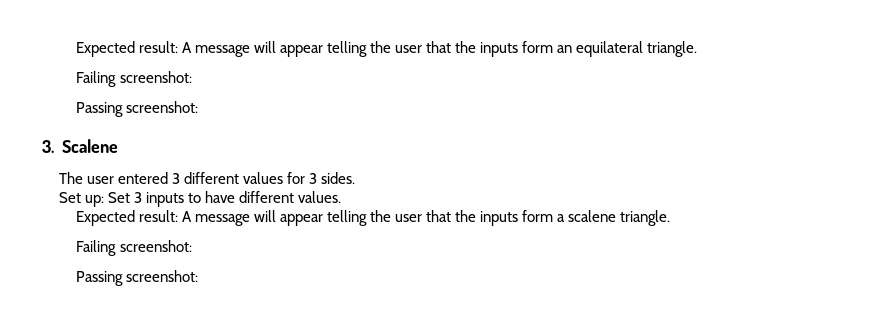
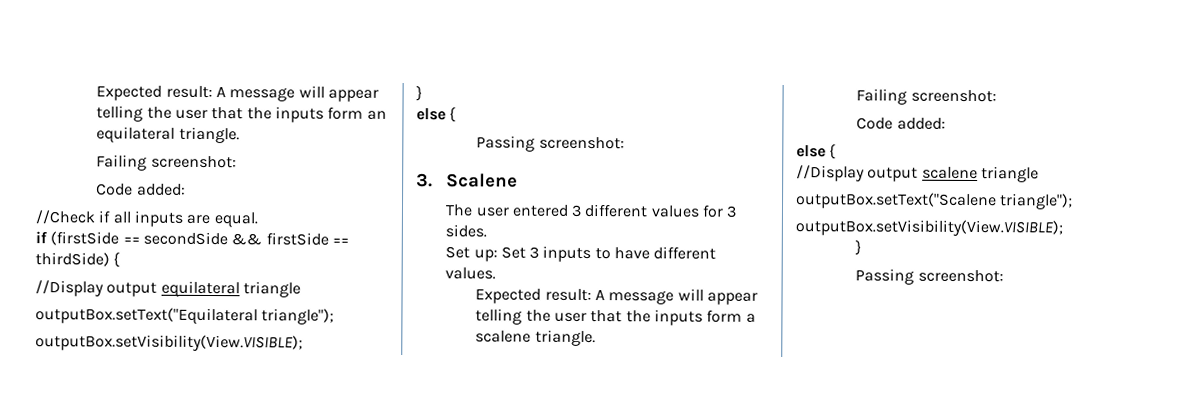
(192, 77) none -> [96,183,186,196] [35,210,258,228] [35,231,349,246] [35,252,121,268] [35,280,301,298] [35,307,335,325] [35,334,303,352] [416,86,423,102] [416,107,457,123] // Code added: // //Check if all inputs are equal. // if (firstSide == secondSide && firstSide == thirdSide) { // //Display output equilateral triangle // outputBox.setText("Equilateral triangle"); // outputBox.setVisibility(View.VISIBLE); // } // else {
(192, 246) none -> [856,117,946,130] [796,144,837,160] [796,165,1039,183] [795,192,1074,210] [795,219,1063,237] [855,240,863,256] // Code added: // else { // //Display output scalene triangle // outputBox.setText("Scalene triangle"); // outputBox.setVisibility(View.VISIBLE); // }

